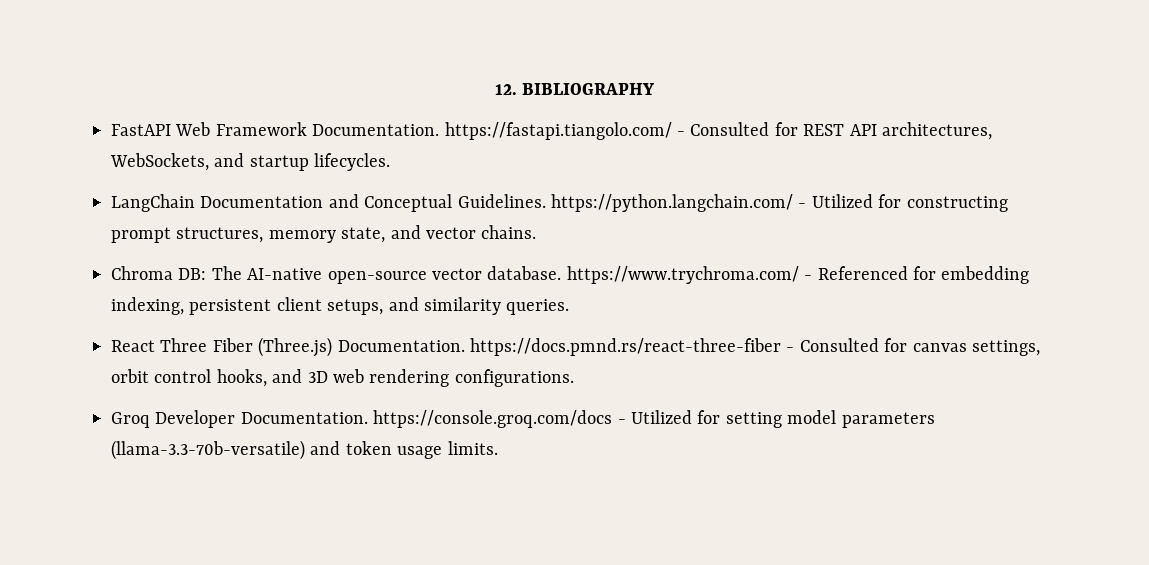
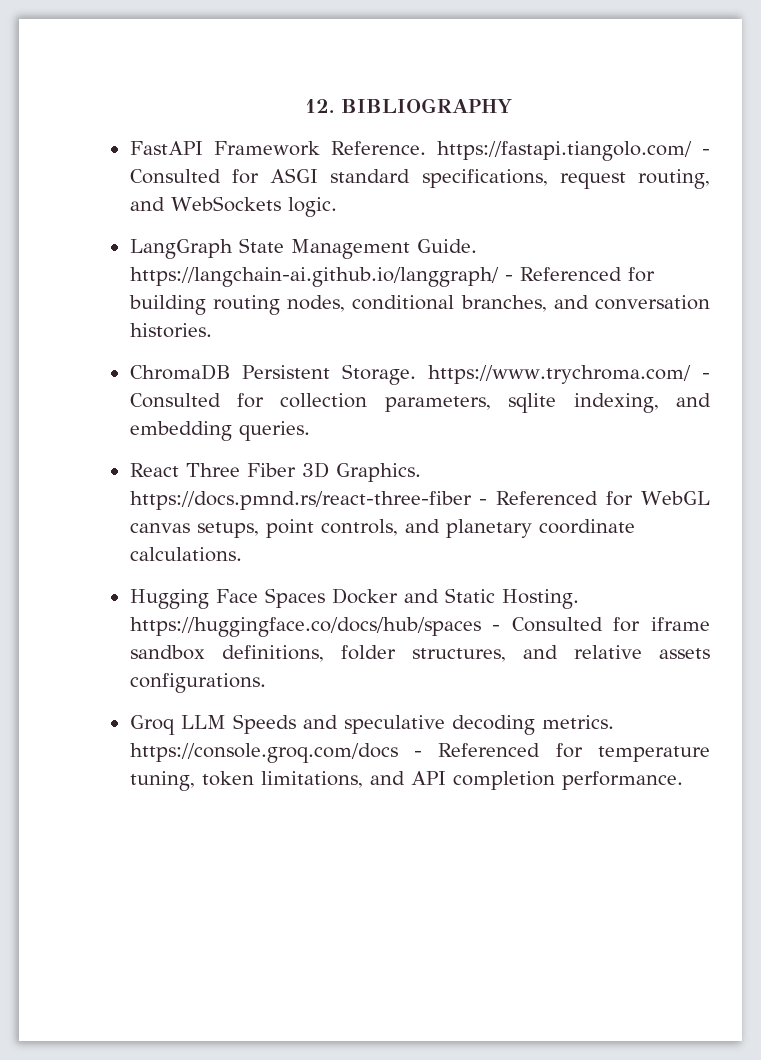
[175,122,440,136] Web Framework Documentation. -> [213,141,426,156] Framework Reference.
[803,122,992,140] [110,153,391,171] [111,194,1008,212] [111,225,537,243] [111,266,1030,284] [111,297,570,315] [111,337,1040,357] [111,369,574,387] [111,410,935,428] [111,440,498,460] REST API architectures, WebSockets, and startup lifecycles. // LangChain Documentation and Conceptual Guidelines. https://python.langchain.com/ - Utilized for constructing prompt structures, memory state, and vector chains. // Chroma DB: The AI-native open-source vector database. https://www.trychroma.com/ - Referenced for embedding indexing, persistent client setups, and similarity queries. // React Three Fiber (Three.js) Documentation. https://docs.pmnd.rs/react-three-fiber - Consulted for canvas settings, orbit control hooks, and 3D web rendering configurations. // Groq Developer Documentation. https://console.groq.com/docs - Utilized for setting model parameters (llama-3.3-70b-versatile) and token usage limits. -> [270,168,711,189] [129,196,337,217] [129,238,477,259] [129,267,655,287] [128,295,710,315] [129,323,212,338] [129,364,710,385] [129,393,711,413] [129,421,310,441] [129,462,421,482] [129,491,711,510] [129,519,635,538] [129,547,242,562] [129,588,579,609] [129,617,710,637] [129,645,710,662] [129,673,266,693] [129,714,614,735] [129,743,710,763] [129,771,683,791] ASGI standard specifications, request routing, and WebSockets logic. // LangGraph State Management Guide. https://langchain-ai.github.io/langgraph/ - Referenced for building routing nodes, conditional branches, and conversation histories. // ChromaDB Persistent Storage. https://www.trychroma.com/ - Consulted for collection parameters, sqlite indexing, and embedding queries. // React Three Fiber 3D Graphics. https://docs.pmnd.rs/react-three-fiber - Referenced for WebGL canvas setups, point controls, and planetary coordinate calculations. // Hugging Face Spaces Docker and Static Hosting. https://huggingface.co/docs/hub/spaces - Consulted for iframe sandbox definitions, folder structures, and relative assets configurations. // Groq LLM Speeds and speculative decoding metrics. https://console.groq.com/docs - Referenced for temperature tuning, token limitations, and API completion performance.

